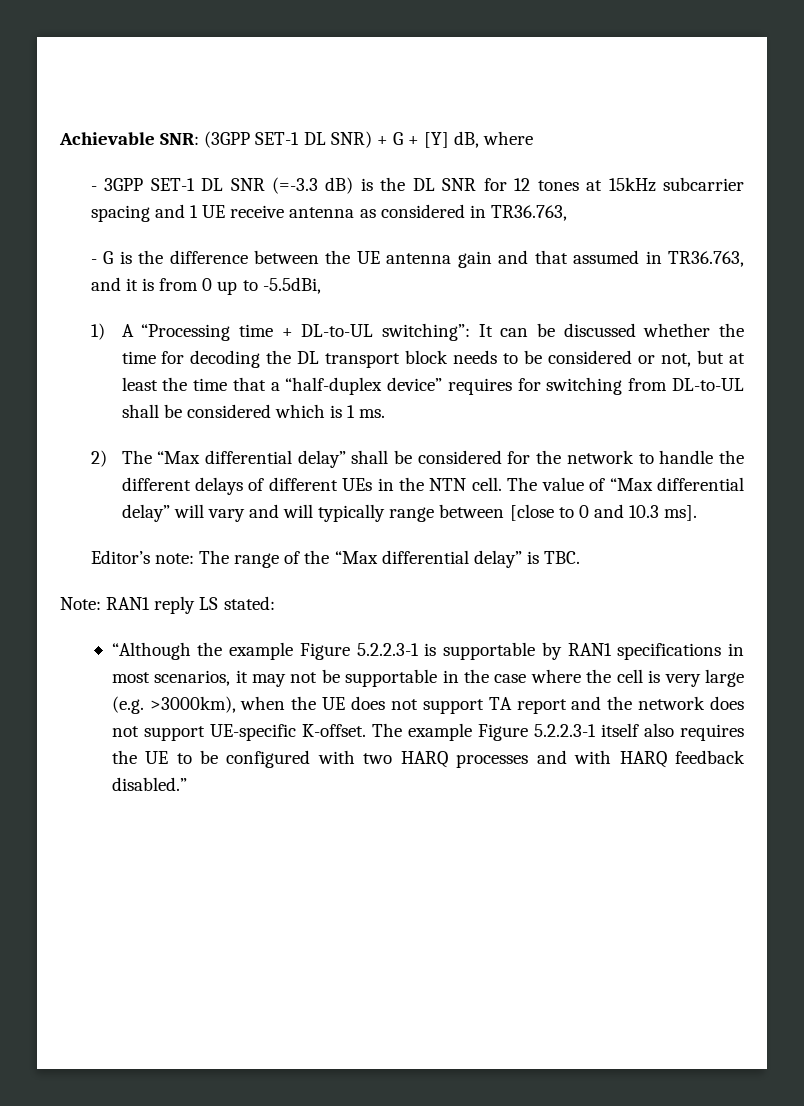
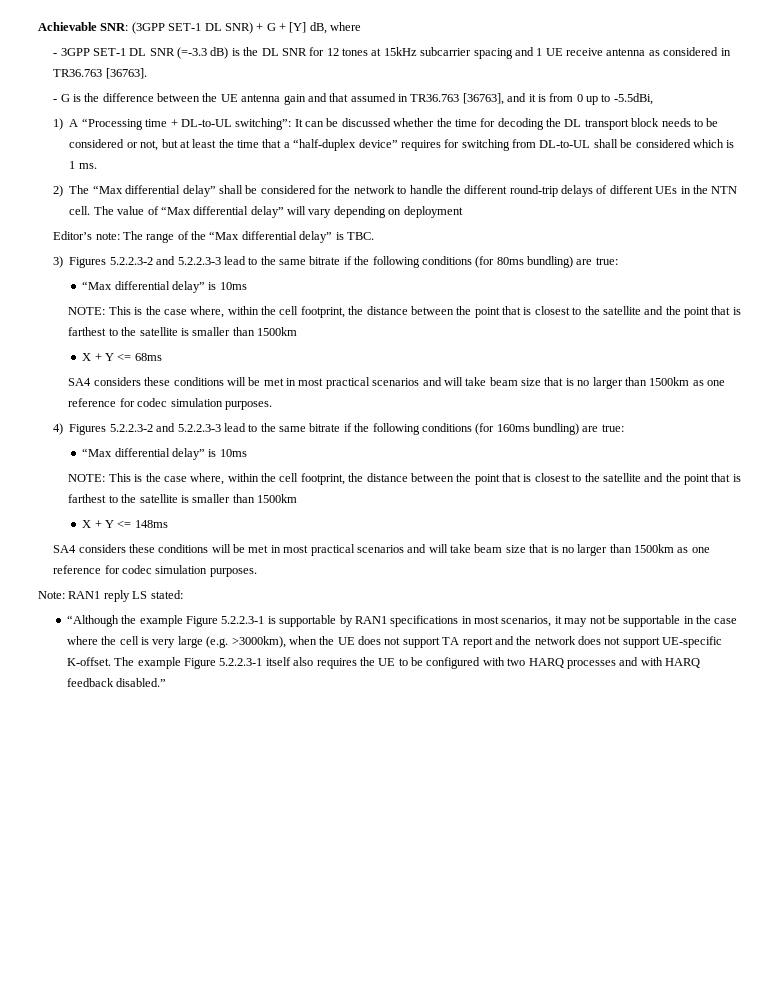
[490,205,567,221] TR36.763, -> [53,68,147,79] TR36.763 [36763].
[667,251,744,267] TR36.763, -> [410,93,504,105] TR36.763 [36763],
(191, 484) none -> [509,185,558,197] round-trip
[248,504,698,522] and will typically range between [close to 0 and 10.3 ms]. -> [333,206,463,218] depending on deployment
(581, 557) none -> [53,256,618,268] [82,281,247,293] [68,306,741,318] [68,327,298,336] [82,353,162,361] [68,377,726,389] [68,398,272,410] [53,423,624,435] [82,448,247,460] [68,473,741,485] [68,494,298,503] [82,520,168,528] [53,544,710,556] [53,565,257,577] // 3) Figures 5.2.2.3-2 and 5.2.2.3-3 lead to the same bitrate if the following conditions (for 80ms bundling) are true: // “Max differential delay” is 10ms // NOTE: This is the case where, within the cell footprint, the distance between the point that is closest to the satellite and the point that is farthest to the satellite is smaller than 1500km // X + Y <= 68ms // SA4 considers these conditions will be met in most practical scenarios and will take beam size that is no larger than 1500km as one reference for codec simulation purposes. // 4) Figures 5.2.2.3-2 and 5.2.2.3-3 lead to the same bitrate if the following conditions (for 160ms bundling) are true: // “Max differential delay” is 10ms // NOTE: This is the case where, within the cell footprint, the distance between the point that is closest to the satellite and the point that is farthest to the satellite is smaller than 1500km // X + Y <= 148ms // SA4 considers these conditions will be met in most practical scenarios and will take beam size that is no larger than 1500km as one reference for codec simulation purposes.

